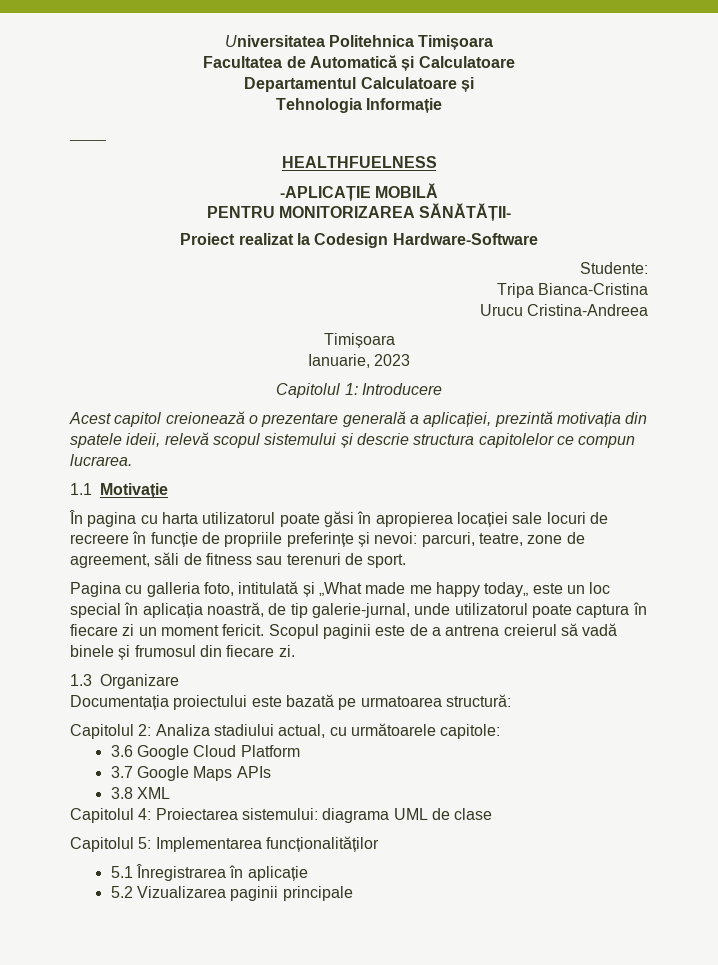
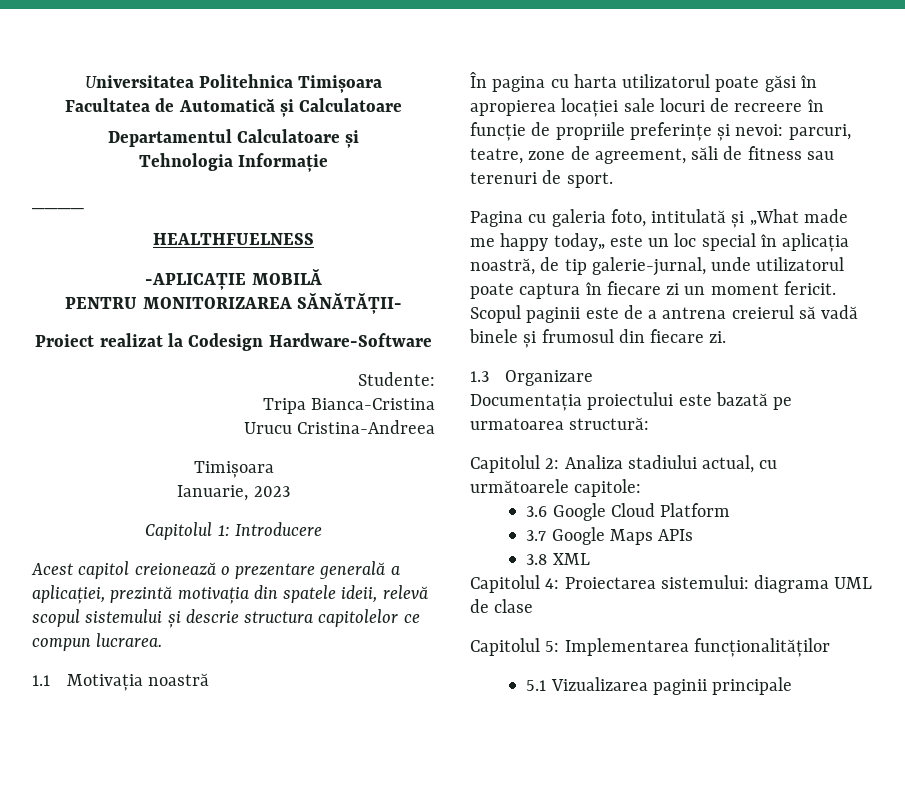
[100,483,168,498] Motivație -> [66,673,210,691] Motivația noastră
[146,582,200,597] galleria -> [551,209,606,227] galeria
[136,864,308,881] [110,886,133,898] Înregistrarea în aplicație // 5.2 -> (547, 685) none

